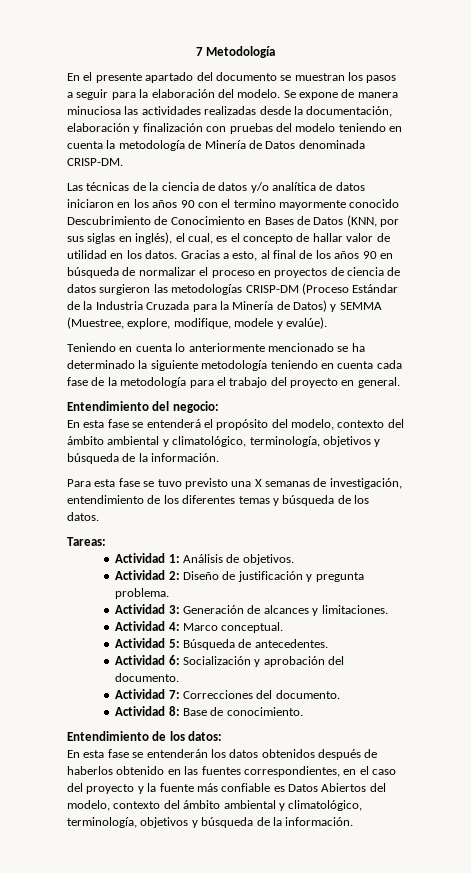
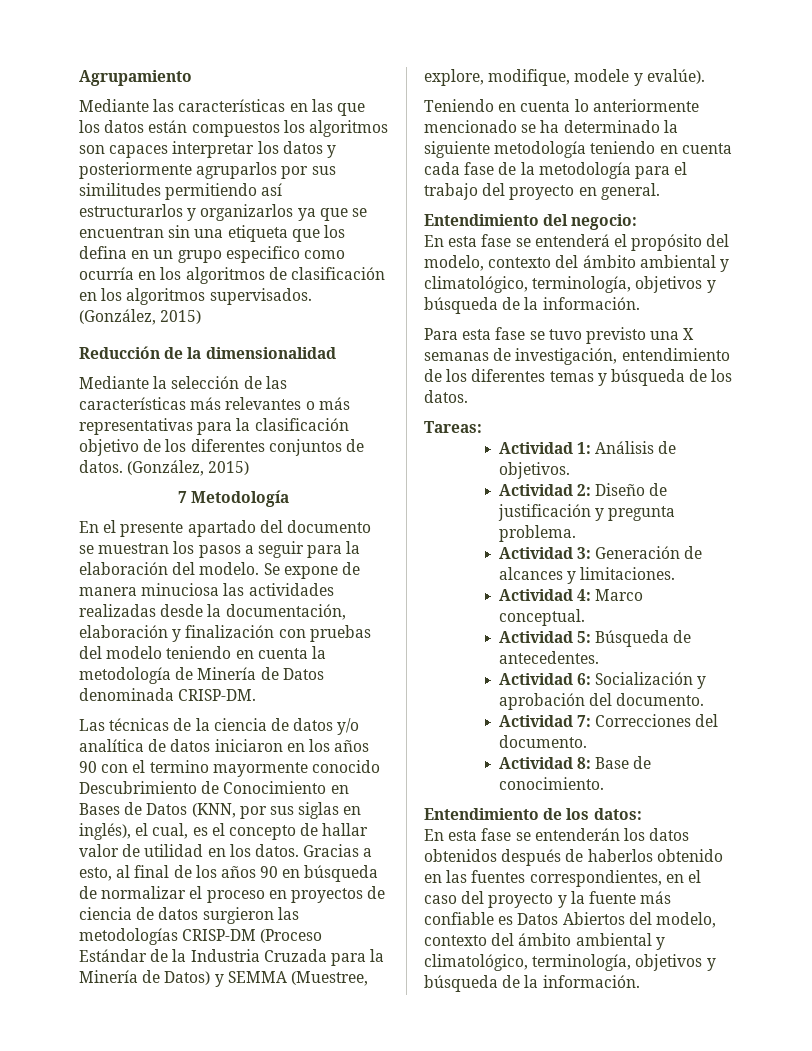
(195, 51) none -> [79,70,192,86] [79,99,365,116] [79,120,388,137] [79,141,336,158] [79,162,336,179] [79,183,283,200] [79,204,367,221] [79,225,345,242] [79,246,345,263] [79,267,385,284] [79,288,312,305] [79,309,202,325] [79,346,336,359] [79,376,287,389] [79,397,350,410] [79,418,349,435] [79,439,364,456] [79,460,250,476] Agrupamiento // Mediante las características en las que los datos están compuestos los algoritmos son capaces interpretar los datos y posteriormente agruparlos por sus similitudes permitiendo así estructurarlos y organizarlos ya que se encuentran sin una etiqueta que los defina en un grupo especifico como ocurría en los algoritmos de clasificación en los algoritmos supervisados. (González, 2015) // Reducción de la dimensionalidad // Mediante la selección de las características más relevantes o más representativas para la clasificación objetivo de los diferentes conjuntos de datos. (González, 2015) //

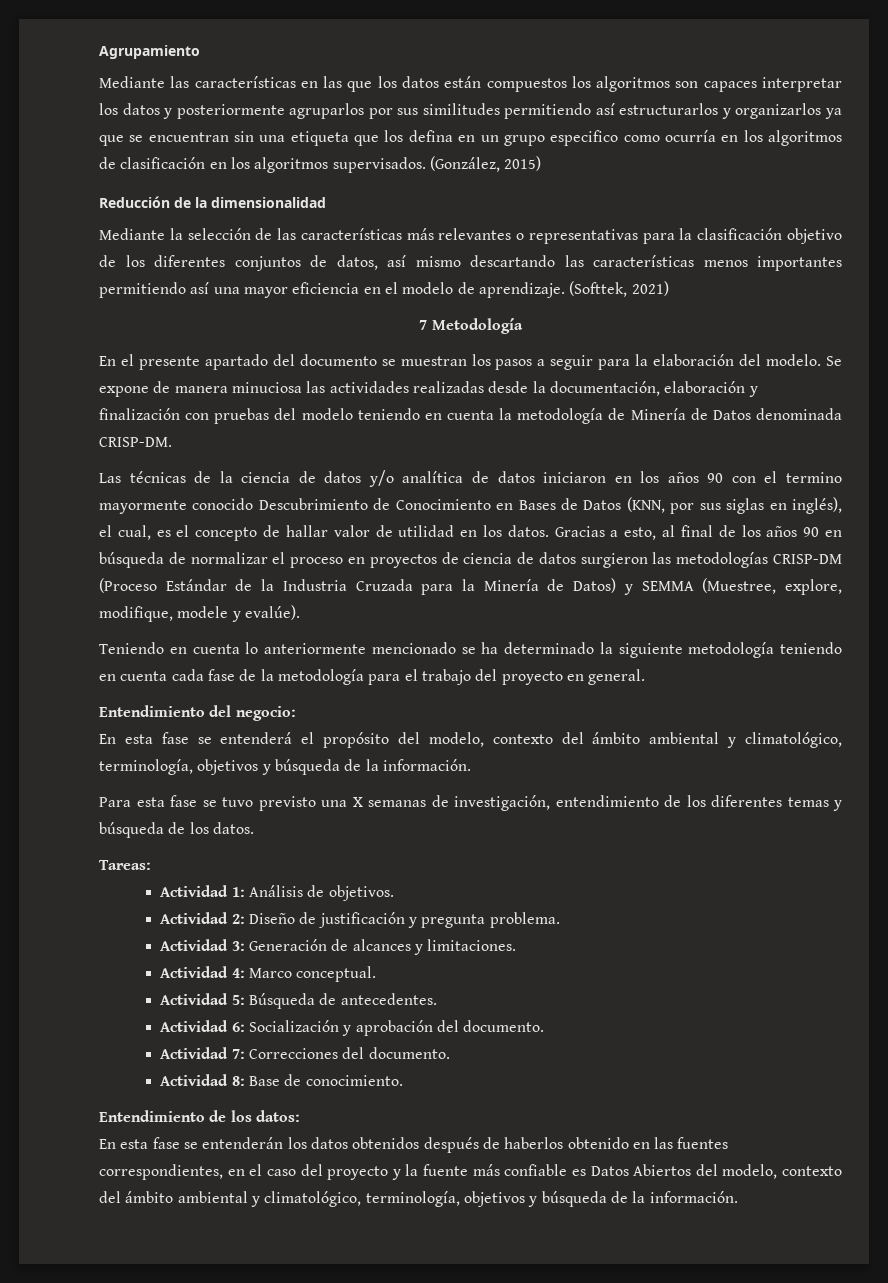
[318,397,350,410] más -> (525, 236) none
[79,460,250,476] datos. (González, 2015) -> [336,255,842,271] [99,281,669,298] datos, así mismo descartando las características menos importantes permitiendo así una mayor eficiencia en el modelo de aprendizaje. (Softtek, 2021)

